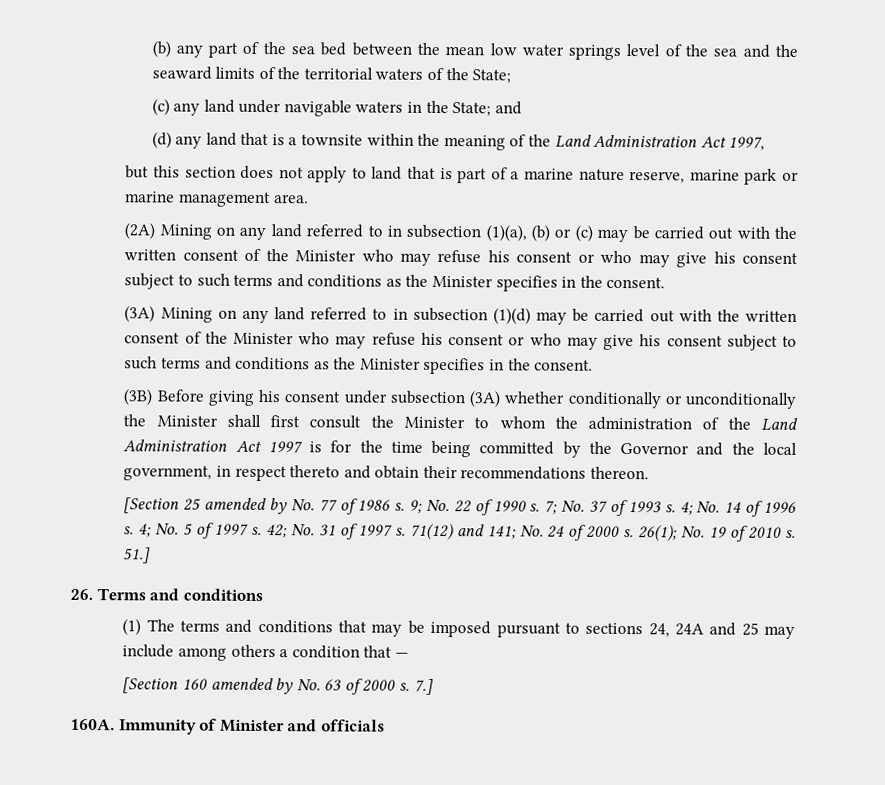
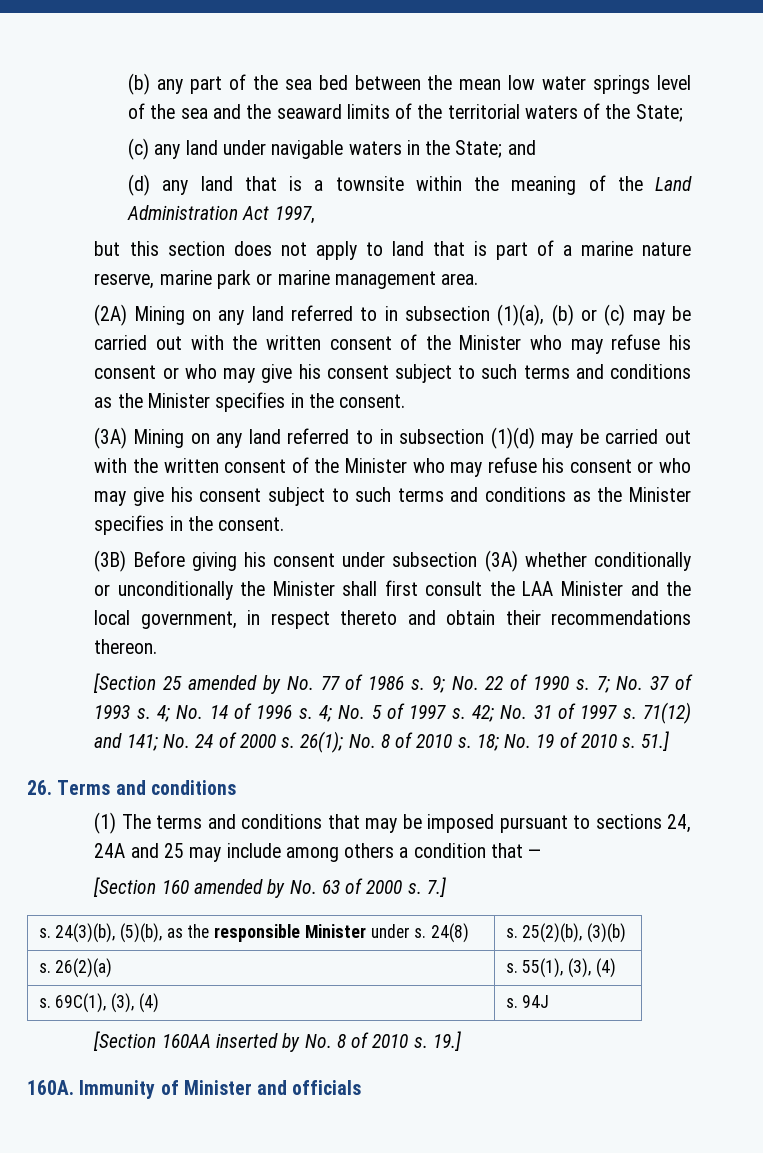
[404,416,798,431] [123,439,690,458] Minister to whom the administration of the Land Administration Act 1997 is for the time being committed by the Governor -> [522,581,623,596] LAA Minister
(706, 532) none -> [380,732,532,751] 8 of 2010 s. 18; No.
(434, 686) none -> [38,923,470,943] [505,923,626,943] [38,958,113,978] [505,958,616,978] [38,993,159,1013] [505,995,550,1008] [93,1031,461,1052] // s. 24(3)(b), (5)(b), as the responsible Minister under s. 24(8) | s. 25(2)(b), (3)(b) // s. 26(2)(a) | s. 55(1), (3), (4) // s. 69C(1), (3), (4) | s. 94J // [Section 160AA inserted by No. 8 of 2010 s. 19.]

